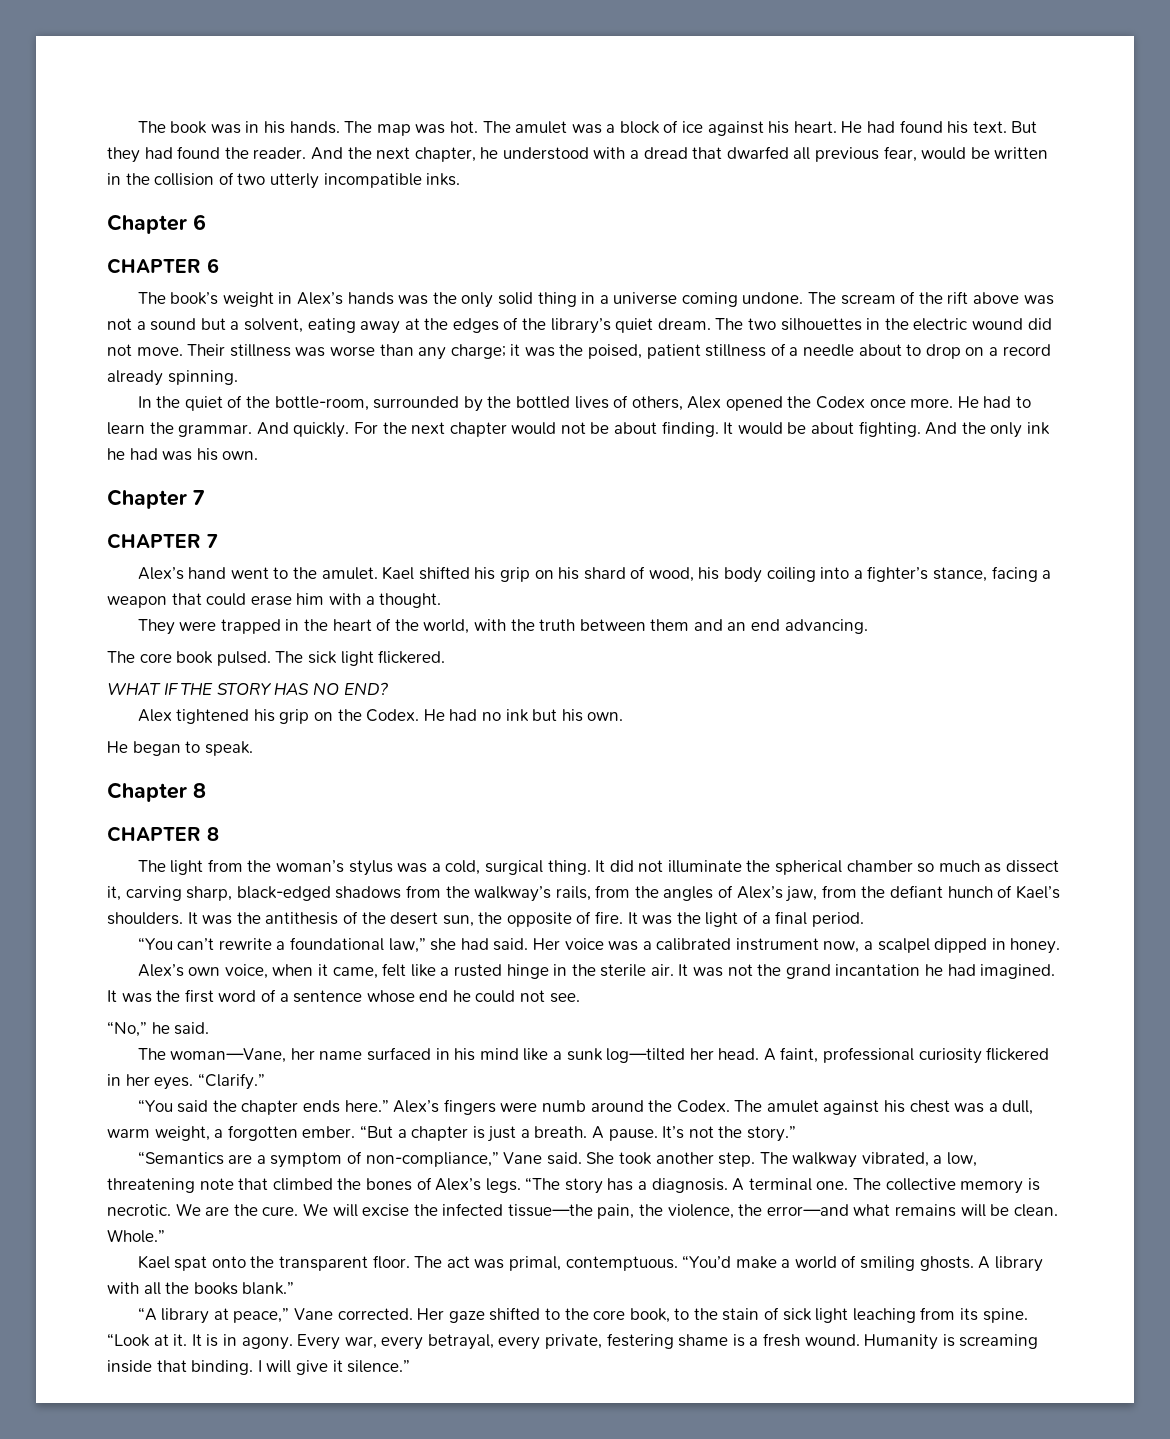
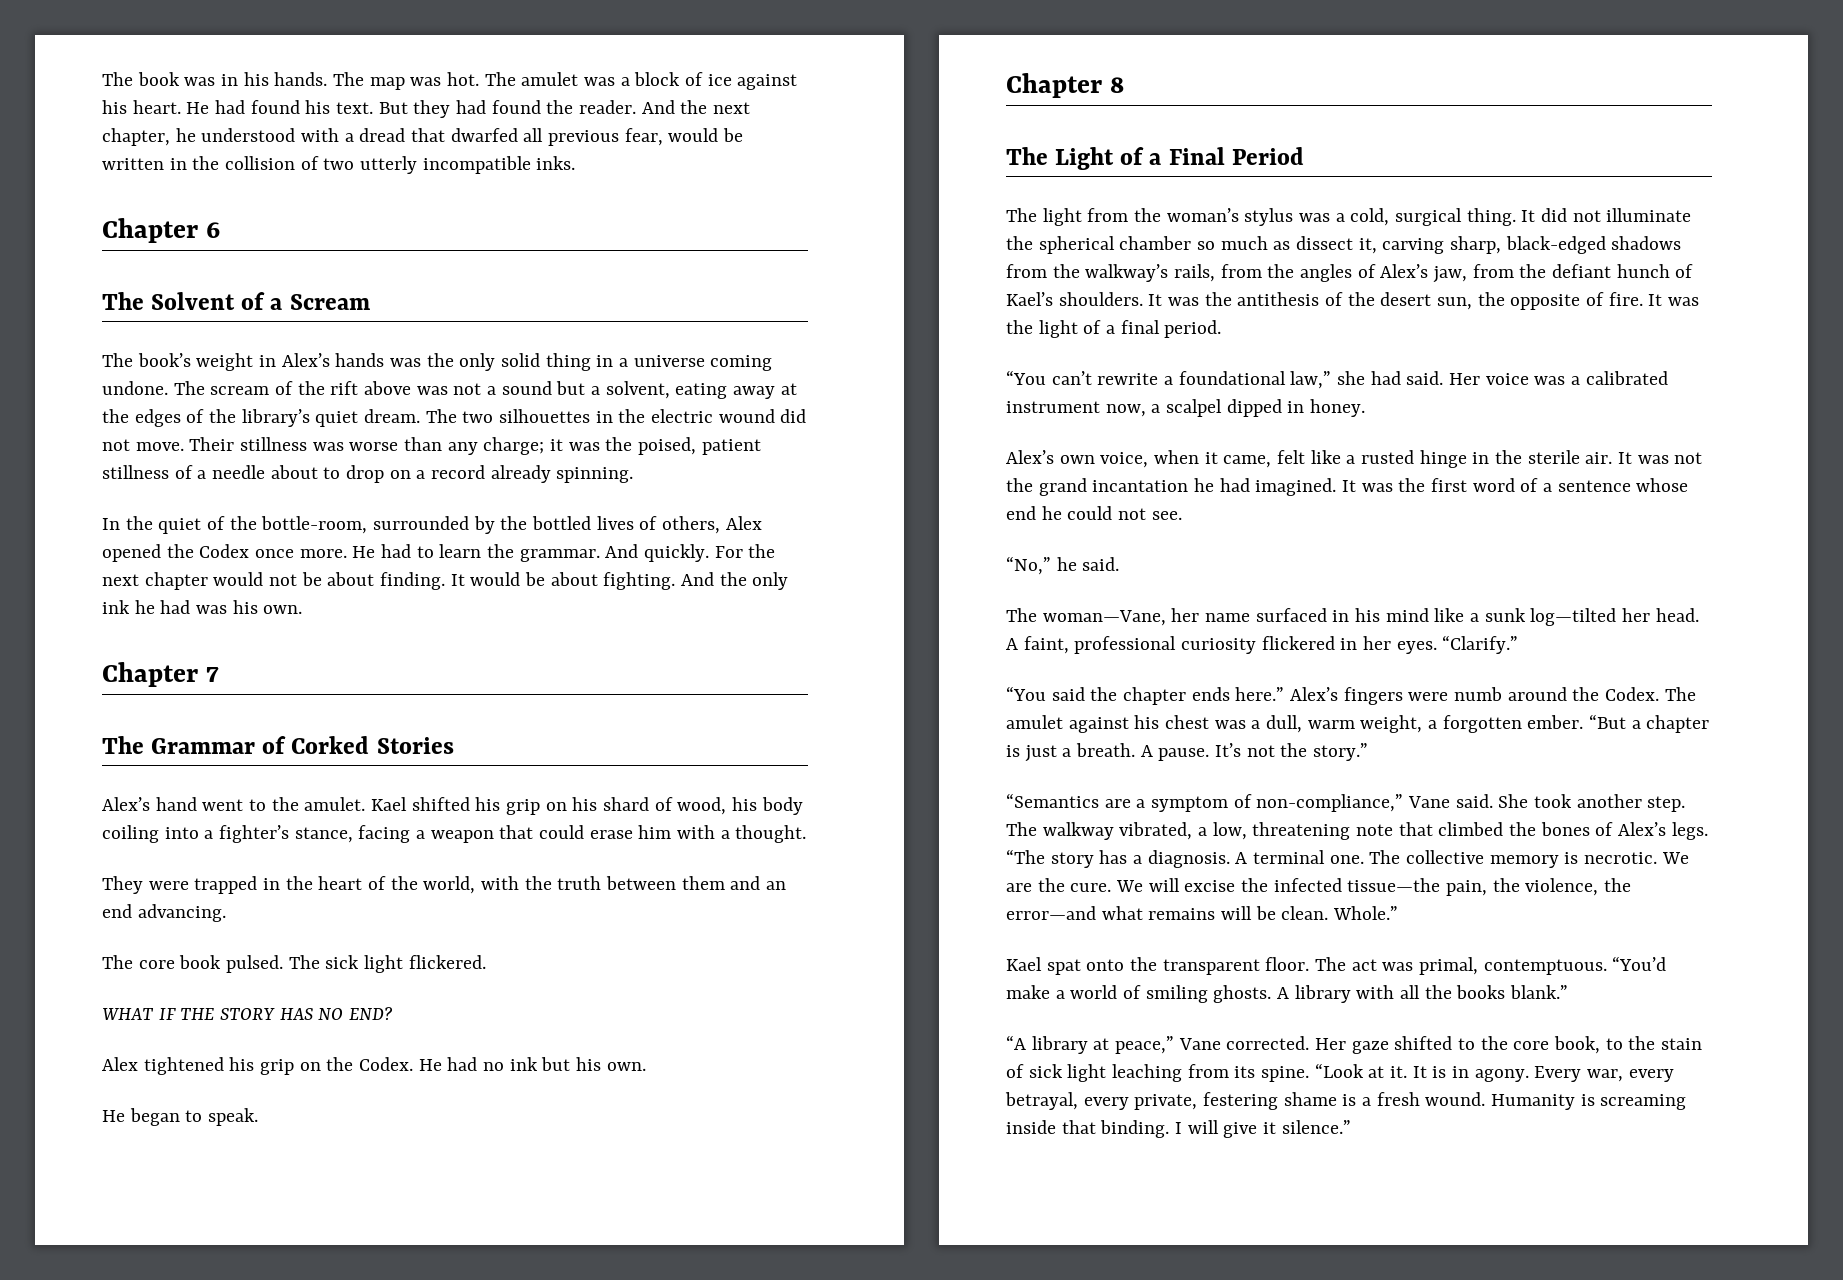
[107,258,219,274] CHAPTER 6 -> [102,292,370,310] The Solvent of a Scream
[107,533,218,549] CHAPTER 7 -> [102,736,454,754] The Grammar of Corked Stories
[107,826,219,842] CHAPTER 8 -> [1006,147,1304,170] The Light of a Final Period

